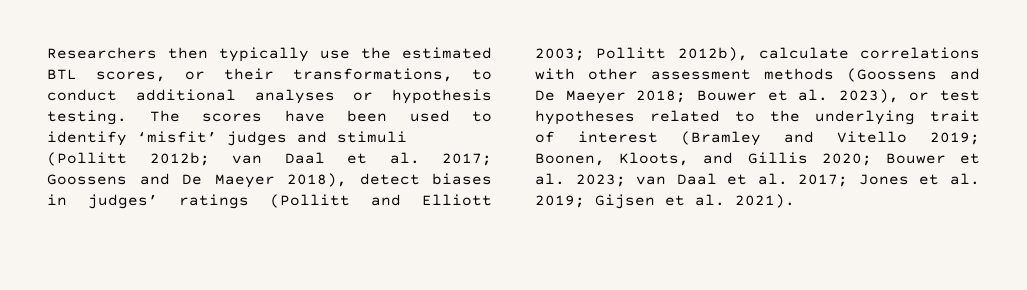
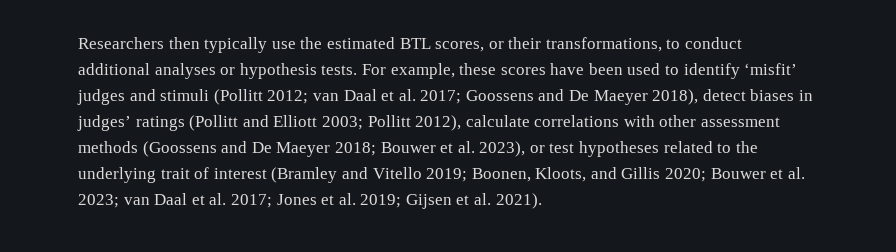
[47,110,180,125] testing. The -> [321,63,497,79] tests. For example, these
[149,152,210,166] 2012b; -> [267,90,309,104] 2012;
[677,47,748,61] 2012b), -> [415,115,462,131] 2012),

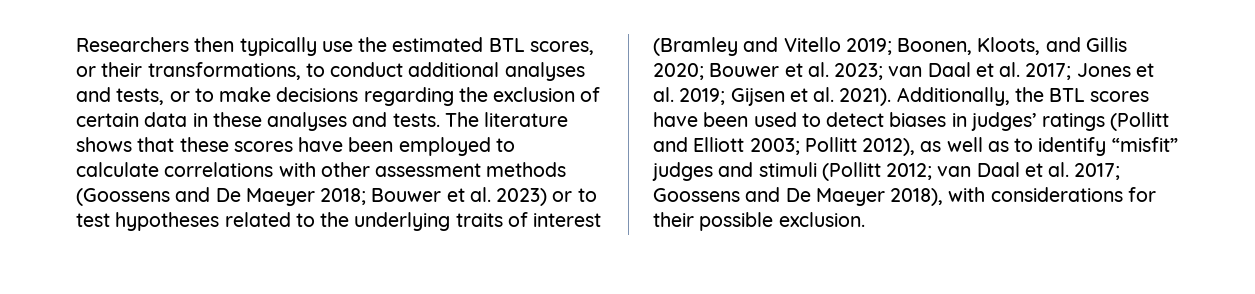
[220,63,798,79] [77,89,814,105] [77,115,462,131] or hypothesis tests. For example, these scores have been used to identify ‘misfit’ judges and stimuli (Pollitt 2012; van Daal et al. 2017; Goossens and De Maeyer 2018), detect biases in judges’ ratings (Pollitt and Elliott 2003; Pollitt 2012), -> [76,87,601,106] [76,112,569,131] [76,137,515,156] and tests, or to make decisions regarding the exclusion of certain data in these analyses and tests. The literature shows that these scores have been employed to
[479,141,545,157] 2023), or -> [496,188,597,206] 2023) or to
[160,168,190,179] trait -> [455,213,503,227] traits
(542, 201) none -> [896,87,1150,106] [653,112,1170,131] [653,137,1178,156] [652,162,1121,181] [653,187,1156,206] [653,212,865,231] Additionally, the BTL scores have been used to detect biases in judges’ ratings (Pollitt and Elliott 2003; Pollitt 2012), as well as to identify “misfit” judges and stimuli (Pollitt 2012; van Daal et al. 2017; Goossens and De Maeyer 2018), with considerations for their possible exclusion.

